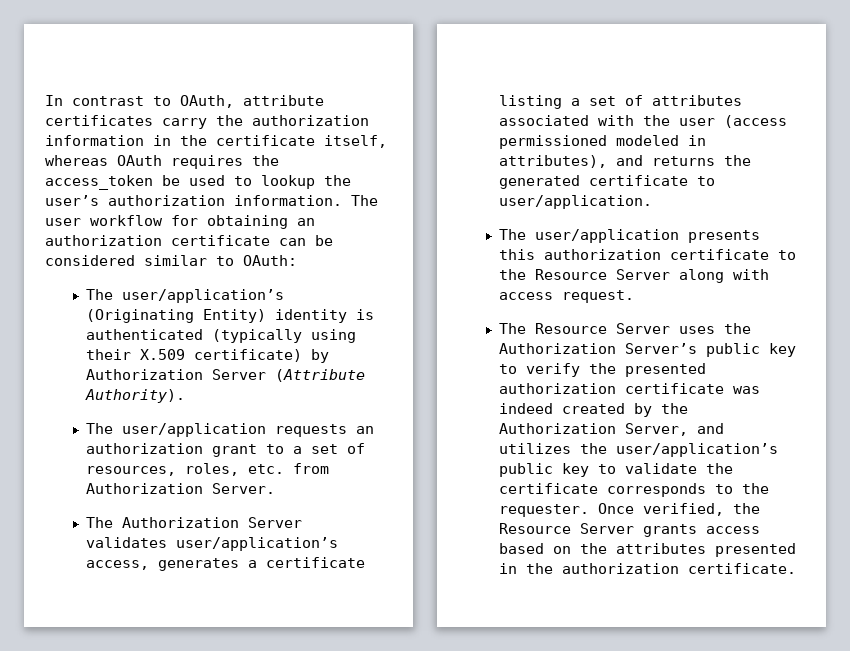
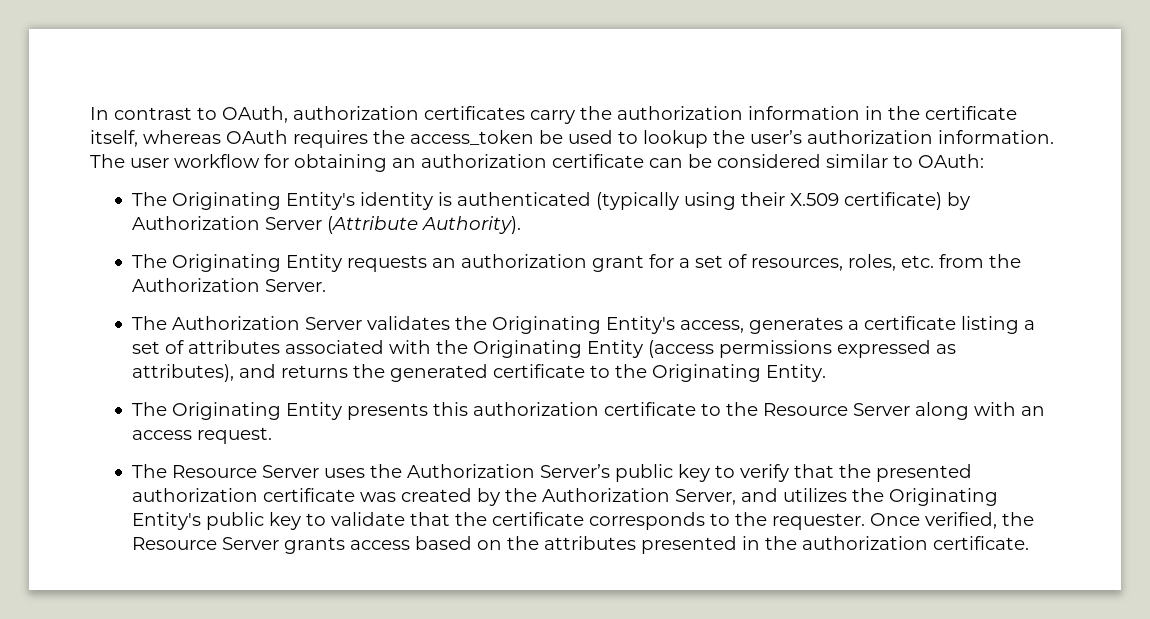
[243,95,324,106] attribute -> [293,106,419,120] authorization
[122,289,285,303] [86,309,267,323] user/application’s (Originating Entity) -> [171,192,355,210] Originating Entity's
[122,423,267,437] user/application -> [171,254,342,272] Originating Entity
[266,444,285,454] to -> [648,254,674,268] for
(330, 468) none -> [988,254,1021,268] the
[176,537,339,551] user/application’s -> [454,316,675,334] the Originating Entity's
[679,115,788,128] [499,135,707,149] user (access permissioned modeled in -> [472,340,956,358] Originating Entity (access permissions expressed as
[499,195,653,209] [499,229,680,243] user/application. // The user/application -> [614,364,826,382] [131,402,342,420] the Originating Entity. // The Originating Entity
(770, 274) none -> [1020,406,1045,416] an
(581, 370) none -> [793,464,834,478] that
[499,403,554,414] indeed -> (396, 497) none
[616,443,779,457] user/application’s -> [888,488,998,506] [131,512,201,530] Originating Entity's
(698, 468) none -> [409,512,450,526] that

